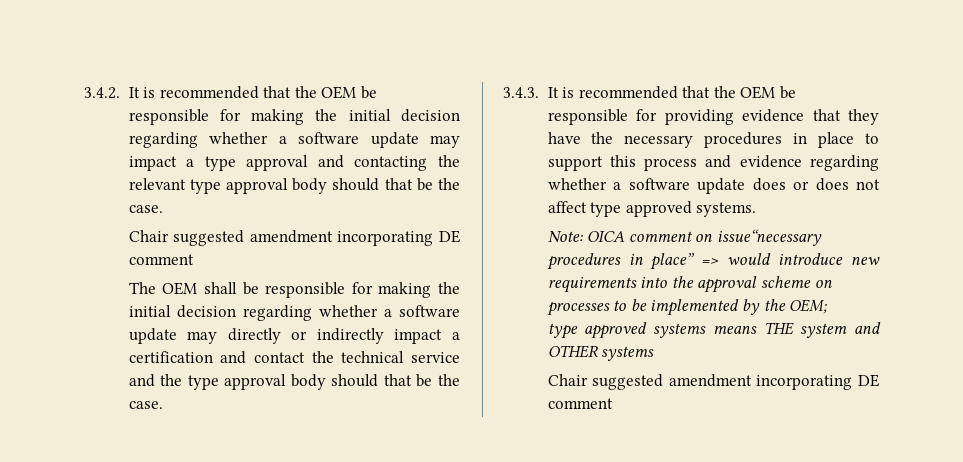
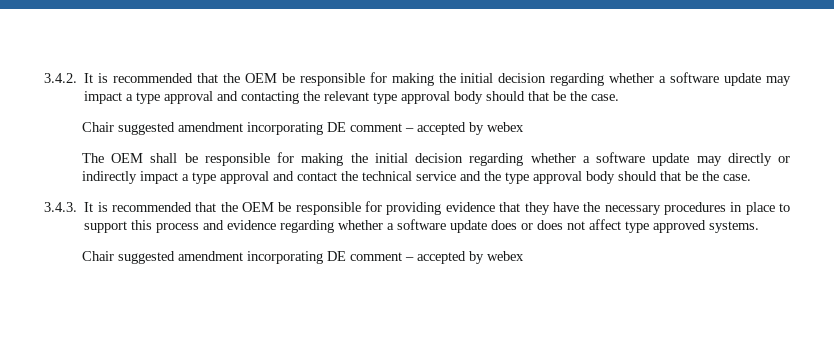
(194, 259) none -> [404,122,524,135] – accepted by webex
[128,351,213,363] certification -> [191,171,269,184] type approval
[547,229,823,246] [546,253,880,270] [547,276,832,293] [546,299,828,316] [547,322,881,339] [547,345,655,361] [547,374,879,390] [547,398,613,409] // Note: OICA comment on issue“necessary procedures in place” => would introduce new requirements into the approval scheme on processes to be implemented by the OEM; // type approved systems means THE system and OTHER systems // Chair suggested amendment incorporating DE comment -> [81,251,524,264] // Chair suggested amendment incorporating DE comment – accepted by webex

